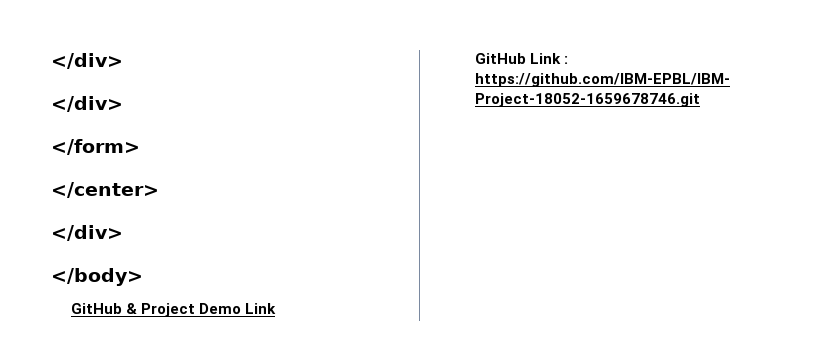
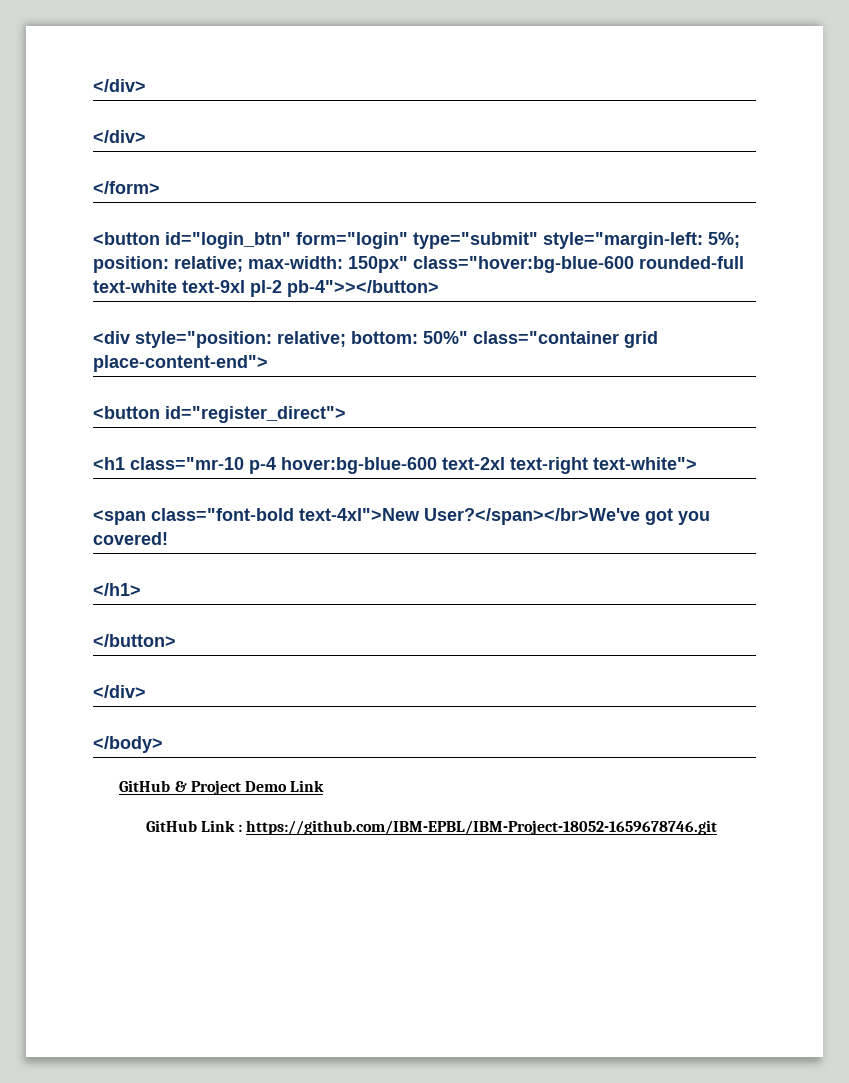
[51,182,159,198] </center> -> [93,232,740,249] [93,256,744,273] [93,280,439,297] [93,331,658,348] [93,355,268,372] [93,406,346,423] [93,457,697,474] [93,508,710,525] [93,532,168,545] [93,583,141,596] [93,634,176,647] <button id="login_btn" form="login" type="submit" style="margin-left: 5%; position: relative; max-width: 150px" class="hover:bg-blue-600 rounded-full text-white text-9xl pl-2 pb-4">></button> // <div style="position: relative; bottom: 50%" class="container grid place-content-end"> // <button id="register_direct"> // <h1 class="mr-10 p-4 hover:bg-blue-600 text-2xl text-right text-white"> // <span class="font-bold text-4xl">New User?</span></br>We've got you covered! // </h1> // </button>

